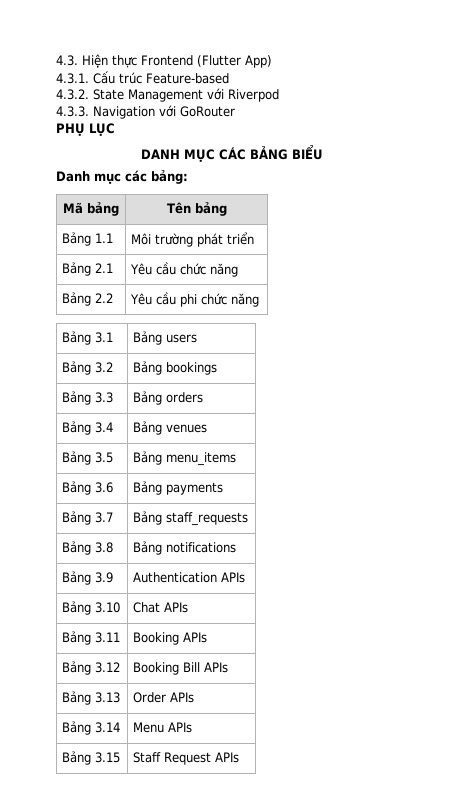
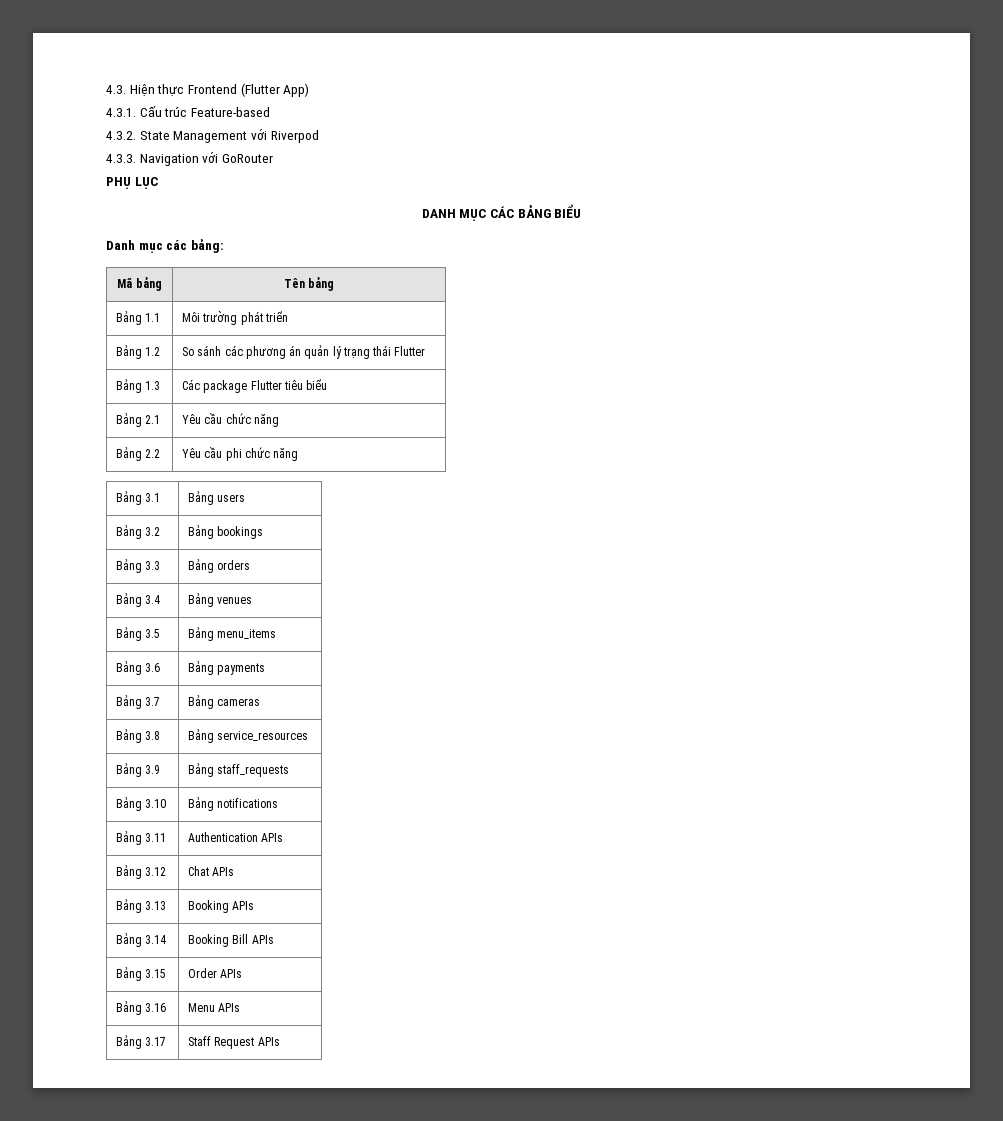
(254, 238) none -> [116,345,161,359] [182,345,426,359] [116,379,161,393] [182,378,328,393] // Bảng 1.2 | So sánh các phương án quản lý trạng thái Flutter // Bảng 1.3 | Các package Flutter tiêu biểu
[165,512,248,526] staff_requests -> [217,698,261,706] cameras
(113, 547) none -> [188,729,309,743] [116,763,161,777] [188,763,290,777] [116,797,167,811] | Bảng service_resources // Bảng 3.9 | Bảng staff_requests // Bảng 3.10
[94,572,113,583] 3.9 -> [145,833,167,842] 3.11
[94,602,120,613] 3.10 -> [145,867,167,876] 3.12
[94,632,120,643] 3.11 -> [145,901,167,910] 3.13
[94,662,120,673] 3.12 -> [145,935,167,944] 3.14
[94,692,120,703] 3.13 -> [145,969,167,978] 3.15
[94,722,120,733] 3.14 -> [145,1003,167,1012] 3.16
[94,752,120,763] 3.15 -> [145,1037,167,1046] 3.17

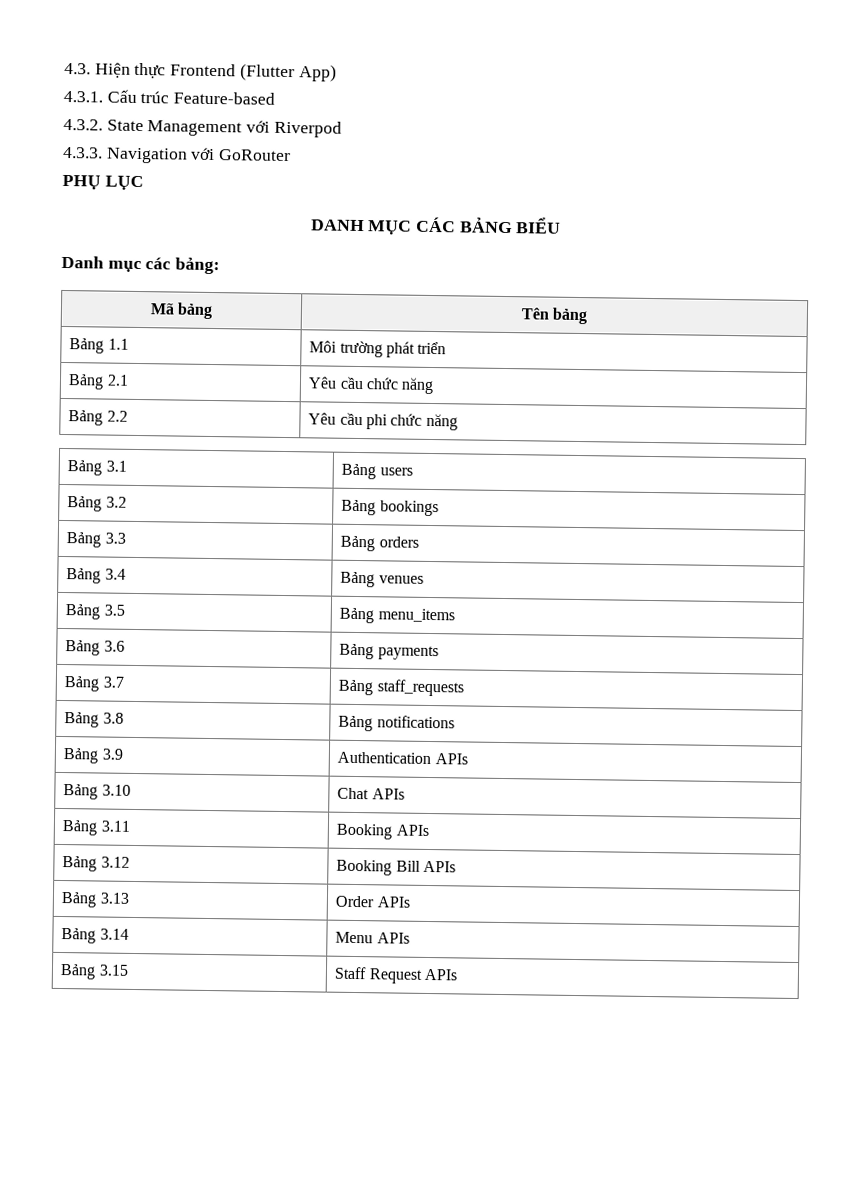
[116,345,161,359] [182,345,426,359] [116,379,161,393] [182,378,328,393] // Bảng 1.2 | So sánh các phương án quản lý trạng thái Flutter // Bảng 1.3 | Các package Flutter tiêu biểu -> (447, 348) none
[217,698,261,706] cameras -> [376,679,464,697] staff_requests
[217,731,309,741] service_resources -> [376,715,455,729] notifications
[188,763,290,777] [116,797,167,811] [188,797,279,811] [116,831,167,845] | Bảng staff_requests // Bảng 3.10 | Bảng notifications // Bảng 3.11 -> (123, 754) none
[145,867,167,876] 3.12 -> [101,784,131,796] 3.10
[145,901,167,910] 3.13 -> [100,820,130,832] 3.11
[145,935,167,944] 3.14 -> [100,856,130,868] 3.12
[145,969,167,978] 3.15 -> [99,892,130,904] 3.13
[145,1003,167,1012] 3.16 -> [99,928,129,940] 3.14
[145,1037,167,1046] 3.17 -> [98,964,129,976] 3.15

